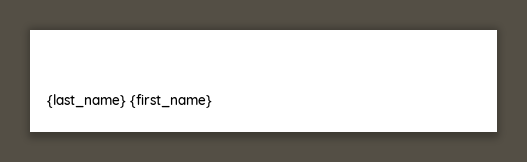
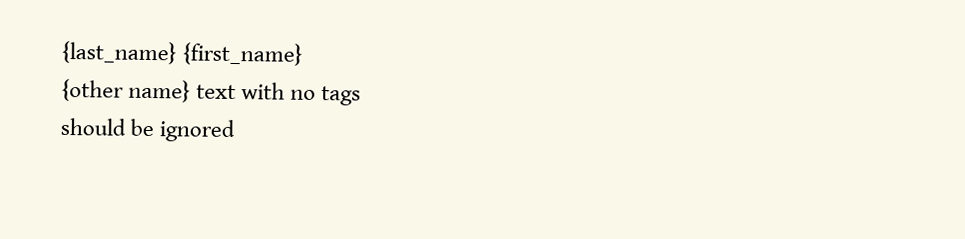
(212, 101) none -> [61,78,362,106] [60,117,236,143] // {other name} text with no tags // should be ignored

